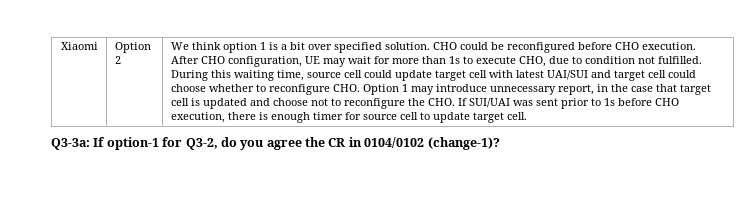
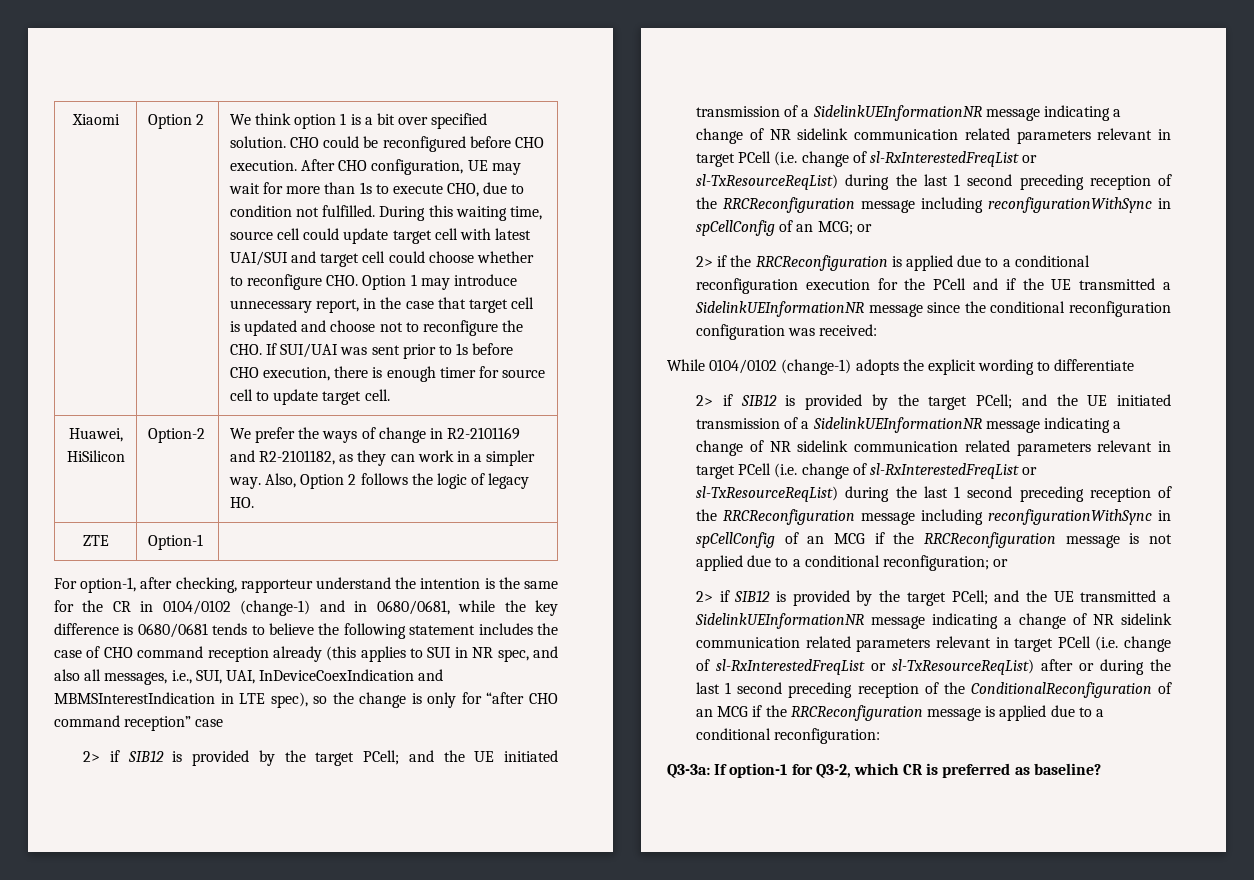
(527, 116) none -> [68,428,123,442] [66,450,125,462] [147,428,205,443] [229,427,521,443] [229,450,536,466] [228,473,530,489] [229,497,254,508] [82,535,109,546] [147,534,203,550] [54,577,558,593] [54,600,558,616] [54,623,558,639] [54,646,558,662] [54,669,444,685] [54,692,558,708] [54,715,224,731] [83,750,558,766] [696,105,1122,121] [696,128,1171,144] [696,151,1038,167] [696,174,1172,190] [696,197,1171,213] [696,220,872,236] [696,255,1090,271] [696,278,1171,294] [695,301,1171,317] [696,324,878,340] [667,359,1135,375] [696,394,1171,410] [696,417,1122,433] [696,440,1171,456] [696,463,1038,479] [696,486,1172,502] [696,509,1171,525] [696,532,1172,548] [696,555,1009,571] [696,590,1171,606] [695,613,1172,629] [696,636,1171,652] [696,659,1171,675] [696,682,1172,698] [696,705,1104,721] [696,728,881,744] // Huawei, HiSilicon | Option-2 | We prefer the ways of change in R2-2101169 and R2-2101182, as they can work in a simpler way. Also, Option 2 follows the logic of legacy HO. // ZTE | Option-1 | // For option-1, after checking, rapporteur understand the intention is the same for the CR in 0104/0102 (change-1) and in 0680/0681, while the key difference is 0680/0681 tends to believe the following statement includes the case of CHO command reception already (this applies to SUI in NR spec, and also all messages, i.e., SUI, UAI, InDeviceCoexIndication and MBMSInterestIndication in LTE spec), so the change is only for “after CHO command reception” case // 2> if SIB12 is provided by the target PCell; and the UE initiated transmission of a SidelinkUEInformationNR message indicating a change of NR sidelink communication related parameters relevant in target PCell (i.e. change of sl-RxInterestedFreqList or sl-TxResourceReqList) during the last 1 second preceding reception of the RRCReconfiguration message including reconfigurationWithSync in spCellConfig of an MCG; or // 2> if the RRCReconfiguration is applied due to a conditional reconfiguration execution for the PCell and if the UE transmitted a SidelinkUEInformationNR message since the conditional reconfiguration configuration was received: // While 0104/0102 (change-1) adopts the explicit wording to differentiate // 2> if SIB12 is provided by the target PCell; and the UE initiated transmission of a SidelinkUEInformationNR message indicating a change of NR sidelink communication related parameters relevant in target PCell (i.e. change of sl-RxInterestedFreqList or sl-TxResourceReqList) during the last 1 second preceding reception of the RRCReconfiguration message including reconfigurationWithSync in spCellConfig of an MCG if the RRCReconfiguration message is not applied due to a conditional reconfiguration; or // 2> if SIB12 is provided by the target PCell; and the UE transmitted a SidelinkUEInformationNR message indicating a change of NR sidelink communication related parameters relevant in target PCell (i.e. change of sl-RxInterestedFreqList or sl-TxResourceReqList) after or during the last 1 second preceding reception of the ConditionalReconfiguration of an MCG if the RRCReconfiguration message is applied due to a conditional reconfiguration:
[220,137,500,150] do you agree the CR in 0104/0102 (change-1)? -> [853,763,1101,778] which CR is preferred as baseline?

